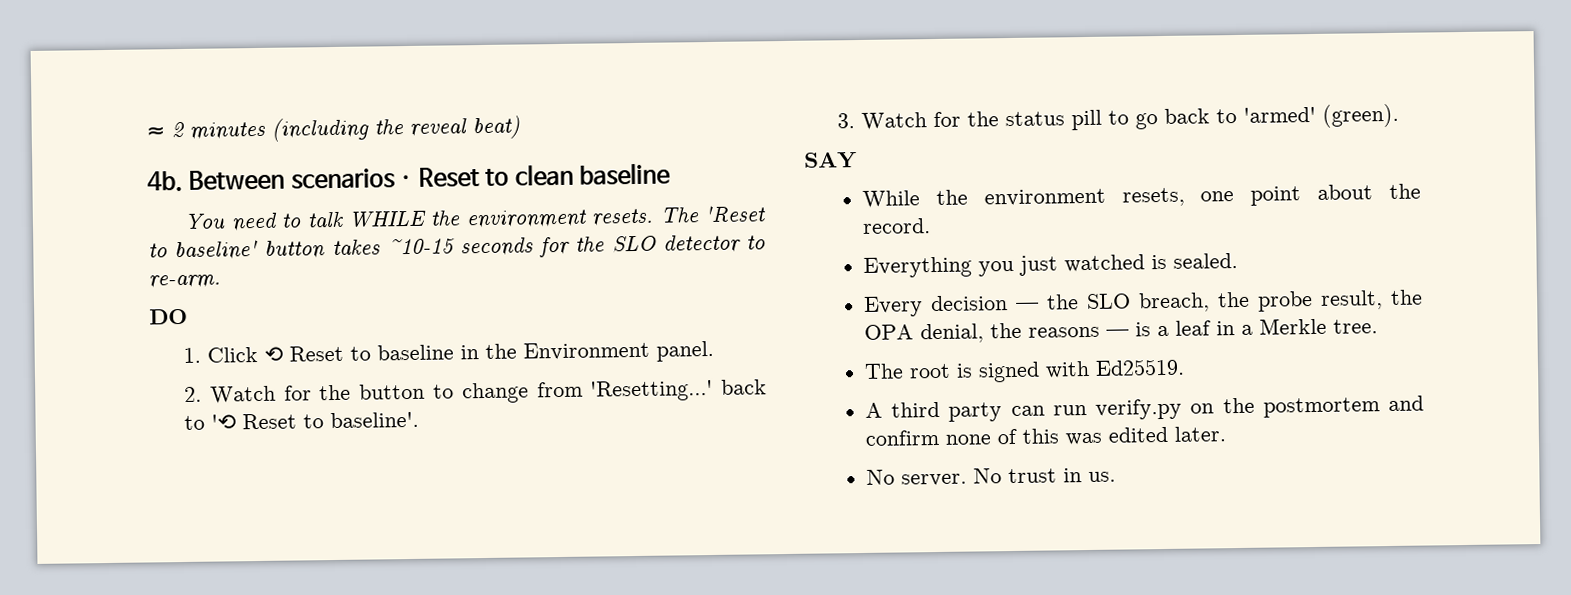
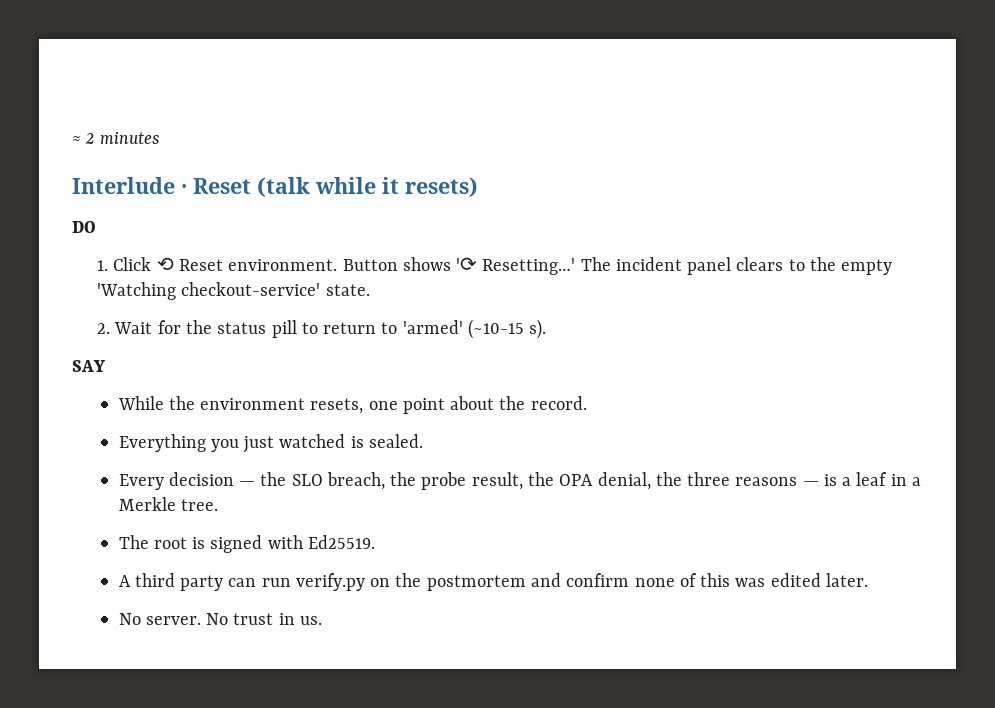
[271,115,520,142] [147,163,672,192] [184,205,768,232] [148,234,766,261] [148,274,221,289] (including the reveal beat) // 4b. Between scenarios · Reset to clean baseline // You need to talk WHILE the environment resets. The 'Reset to baseline' button takes ~10-15 seconds for the SLO detector to re-arm. -> [72,177,478,197] // Interlude · Reset (talk while it resets)
[350,340,715,362] [184,379,768,404] [184,411,420,430] [837,112,928,130] to baseline in the Environment panel. // 2. Watch for the button to change from 'Resetting…' back to '⟲ Reset to baseline'. // 3. Watch -> [228,257,893,275] [97,282,370,300] [97,322,153,334] environment. Button shows '⟳ Resetting…' The incident panel clears to the empty 'Watching checkout-service' state. // 2. Wait
[1135,103,1400,130] go back to 'armed' (green). -> [323,319,547,339] return to 'armed' (~10-15 s).
(1022, 330) none -> [687,472,731,486] three

